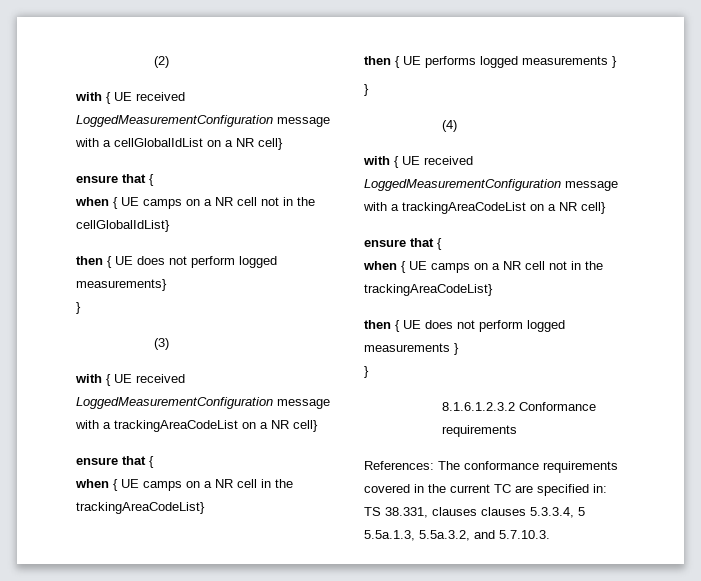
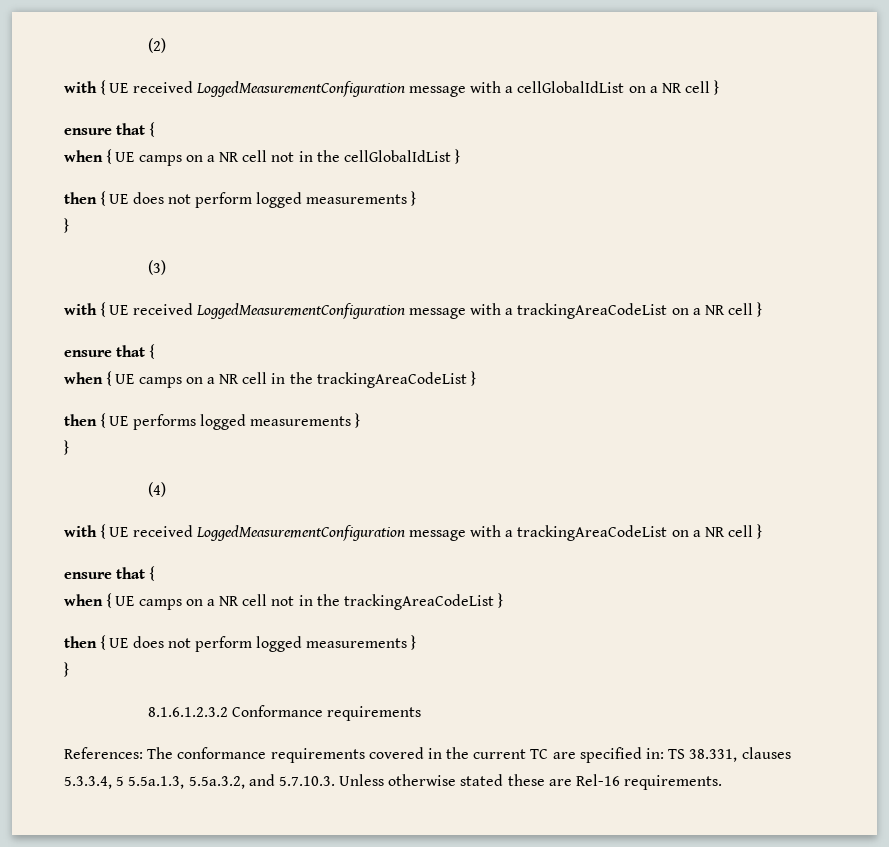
[258,138,283,150] cell} -> [685,80,720,95] cell }
[76,220,170,232] [76,256,277,268] [76,279,167,291] cellGlobalIdList} // then { UE does not perform logged measurements} -> [344,149,461,164] [64,191,417,208] cellGlobalIdList } // then { UE does not perform logged measurements }
[293,420,318,432] cell} -> [728,302,763,317] cell }
[76,502,205,514] trackingAreaCodeList} -> [316,371,477,388] trackingAreaCodeList }
[581,202,606,214] cell} -> [728,524,763,539] cell }
[364,284,493,296] trackingAreaCodeList} -> [344,593,504,610] trackingAreaCodeList }
[481,507,526,516] clauses -> (791, 753) none
(550, 534) none -> [339,774,723,790] Unless otherwise stated these are Rel-16 requirements.

